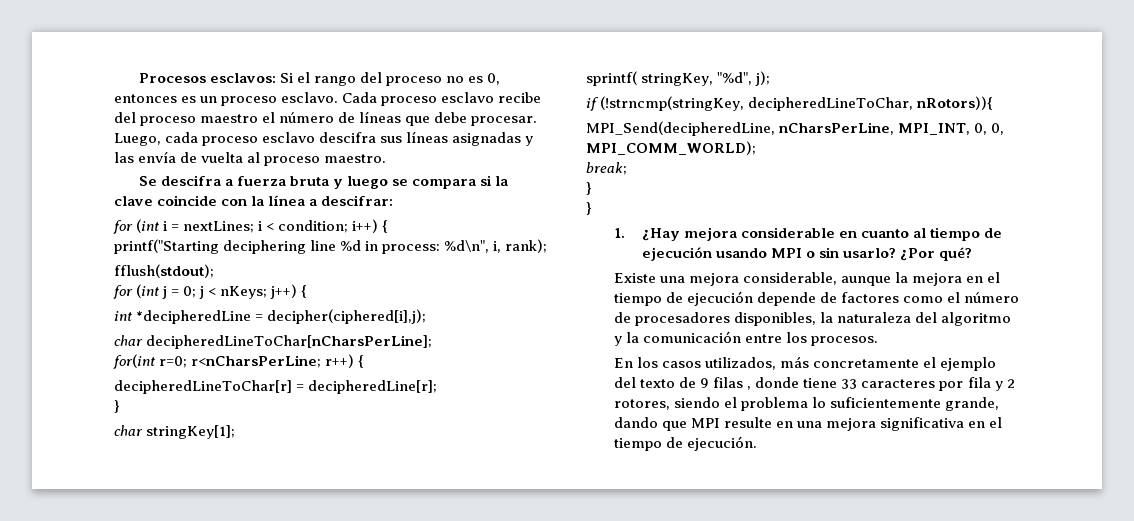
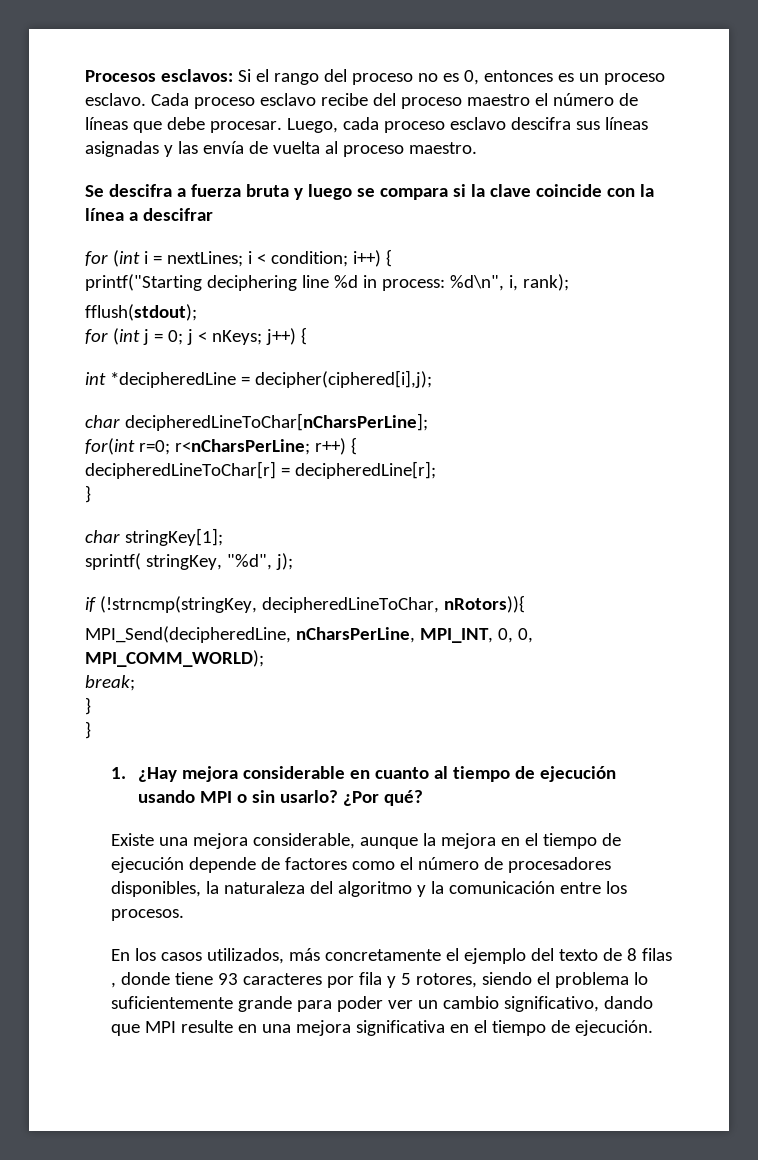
[321,195,394,206] descifrar: -> [142,208,213,221] descifrar
[700,378,710,388] 9 -> [627,948,638,961] 8
[841,379,858,389] 33 -> [218,973,239,985] 93
[1006,379,1015,388] 2 -> [401,973,412,985] 5
[945,397,1000,411] grande, -> [238,996,600,1012] grande para poder ver un cambio significativo,

